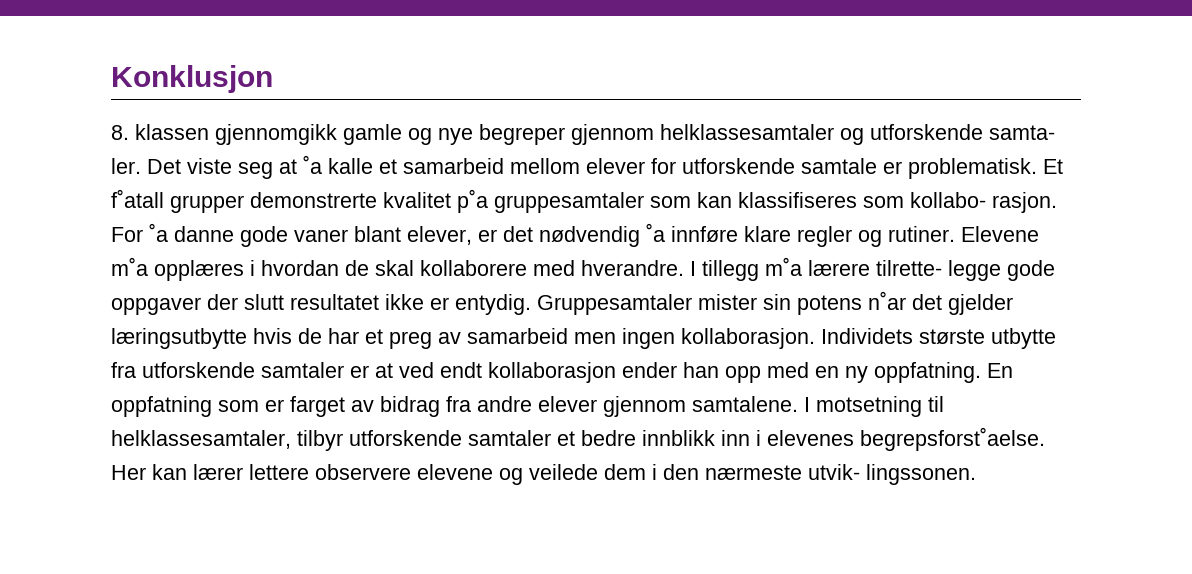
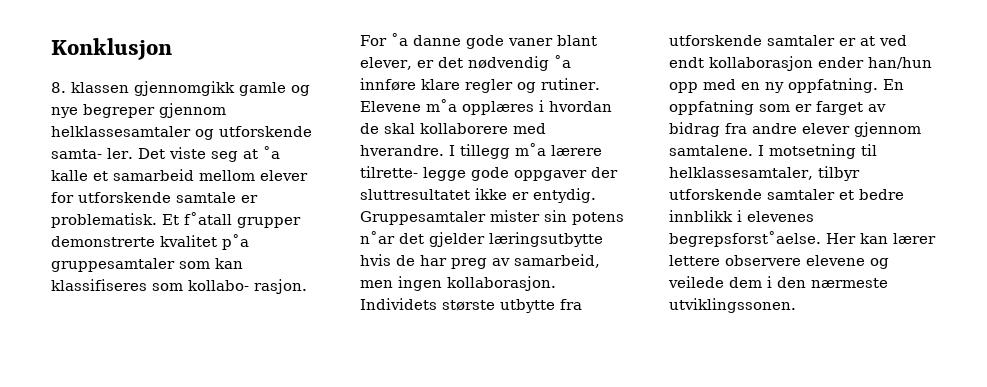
[244,294,379,310] slutt resultatet -> [360,189,470,200] sluttresultatet
[365,329,383,344] et -> (447, 260) none
[467,328,568,344] samarbeid -> [514,254,600,268] samarbeid,
[683,362,719,378] han -> [868,57,932,69] han/hun
[721,430,750,446] inn -> (733, 216) none
[808,464,976,485] utvik- lingssonen. -> [669,298,796,313] utviklingssonen.

